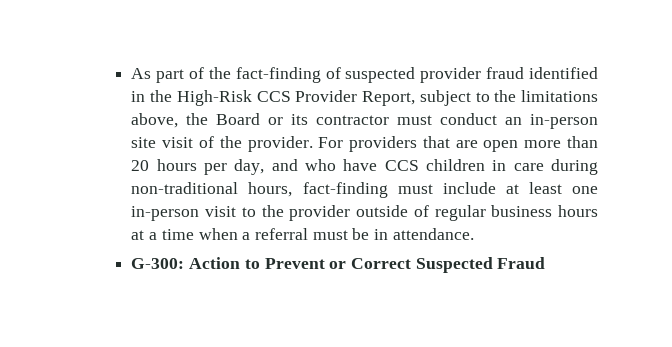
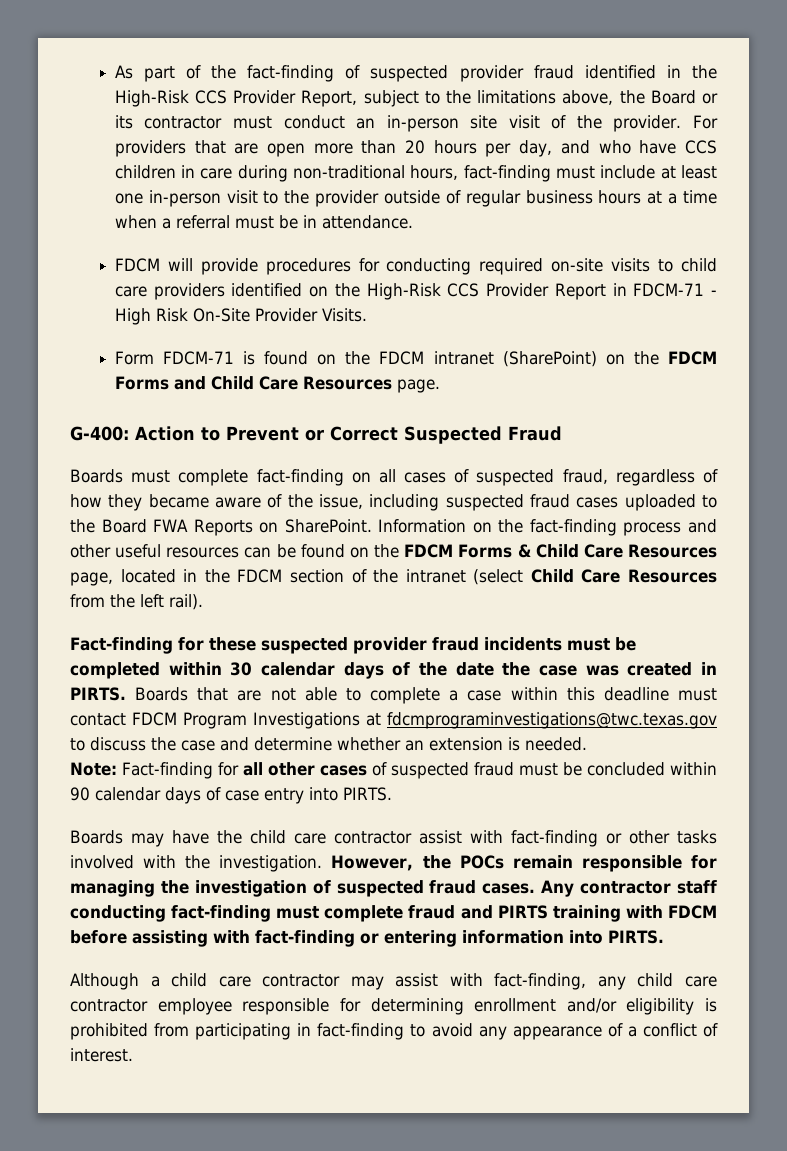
[131,258,185,269] G-300: -> [114,258,717,275] [114,283,718,300] [114,308,367,325] [114,351,718,367] [114,376,440,393] [70,426,129,441] FDCM will provide procedures for conducting required on-site visits to child care providers identified on the High-Risk CCS Provider Report in FDCM-71 - High Risk On-Site Provider Visits. // Form FDCM-71 is found on the FDCM intranet (SharePoint) on the FDCM Forms and Child Care Resources page. // G-400:
(546, 263) none -> [70,469,718,486] [70,494,717,511] [70,519,717,536] [70,544,717,558] [70,569,717,586] [70,594,203,610] [70,637,636,654] [70,662,717,679] [70,687,717,704] [70,712,717,729] [70,737,587,751] [70,762,717,779] [70,787,392,804] [70,830,717,847] [70,855,717,872] [70,880,718,897] [70,905,717,922] [70,930,664,947] [70,973,717,990] [70,998,717,1015] [70,1023,719,1040] [70,1048,133,1062] // Boards must complete fact-finding on all cases of suspected fraud, regardless of how they became aware of the issue, including suspected fraud cases uploaded to the Board FWA Reports on SharePoint. Information on the fact-finding process and other useful resources can be found on the FDCM Forms & Child Care Resources page, located in the FDCM section of the intranet (select Child Care Resources from the left rail). // Fact-finding for these suspected provider fraud incidents must be completed within 30 calendar days of the date the case was created in PIRTS. Boards that are not able to complete a case within this deadline must contact FDCM Program Investigations at fdcmprograminvestigations@twc.texas.gov to discuss the case and determine whether an extension is needed. // Note: Fact-finding for all other cases of suspected fraud must be concluded within 90 calendar days of case entry into PIRTS. // Boards may have the child care contractor assist with fact-finding or other tasks involved with the investigation. However, the POCs remain responsible for managing the investigation of suspected fraud cases. Any contractor staff conducting fact-finding must complete fraud and PIRTS training with FDCM before assisting with fact-finding or entering information into PIRTS. // Although a child care contractor may assist with fact-finding, any child care contractor employee responsible for determining enrollment and/or eligibility is prohibited from participating in fact-finding to avoid any appearance of a conflict of interest.

